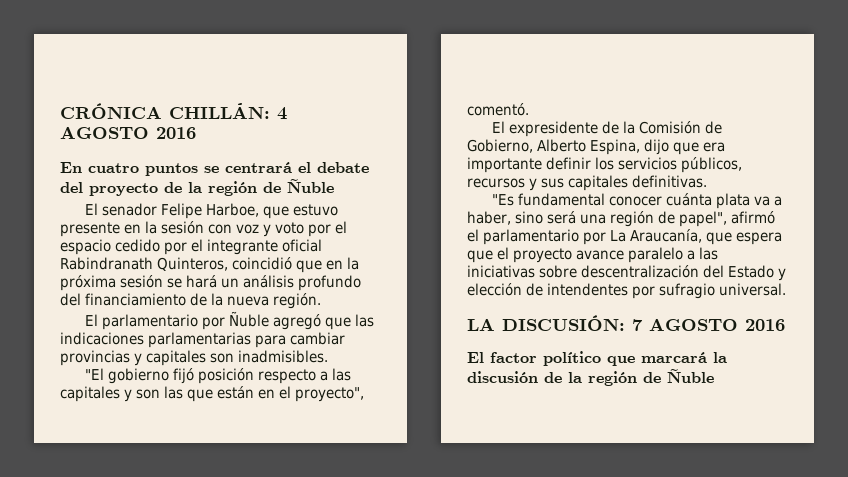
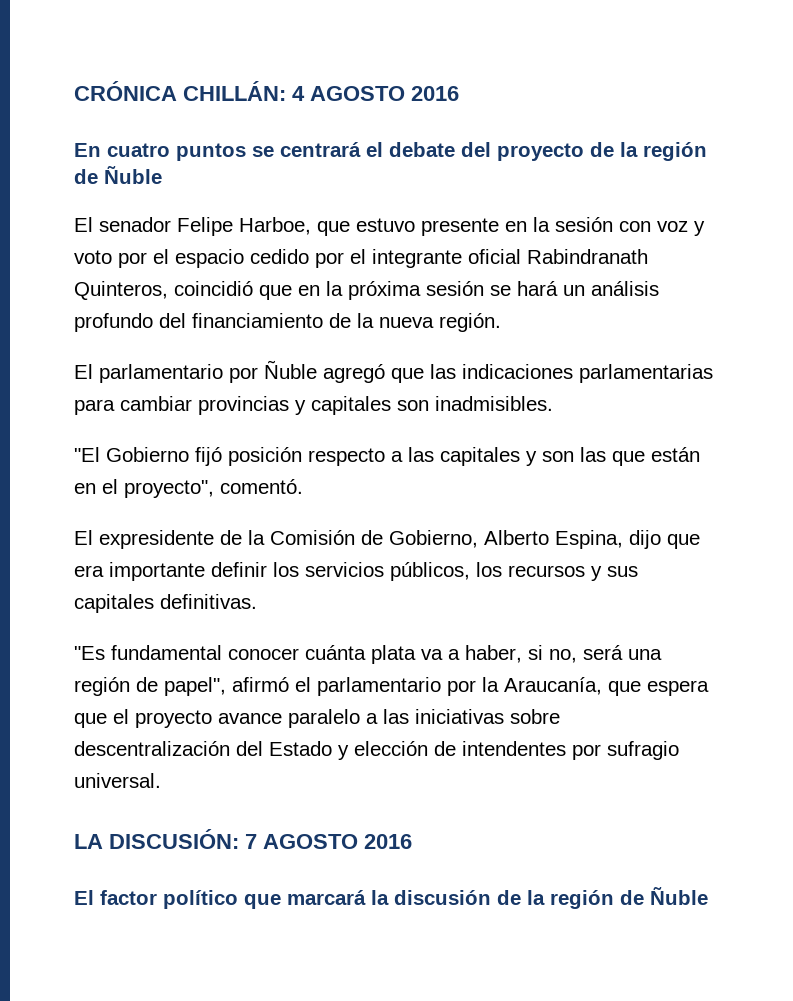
[108,368,170,384] gobierno -> [106,447,189,462] Gobierno
(742, 165) none -> [476,562,502,577] los
[515,211,543,224] sino -> [528,645,577,663] si no,
[610,230,626,242] La -> [482,677,499,692] la

